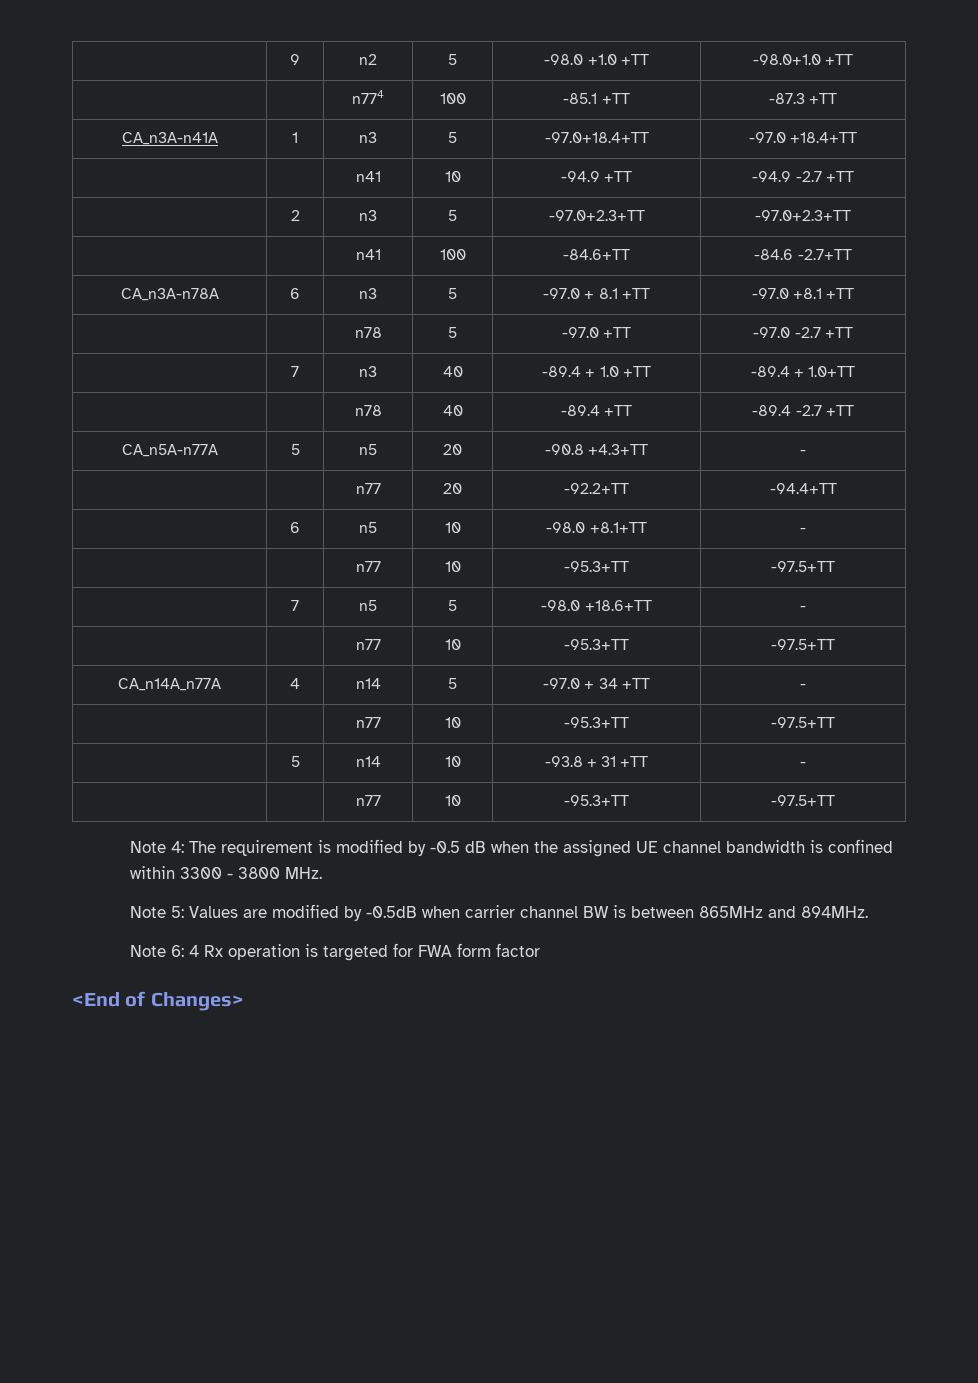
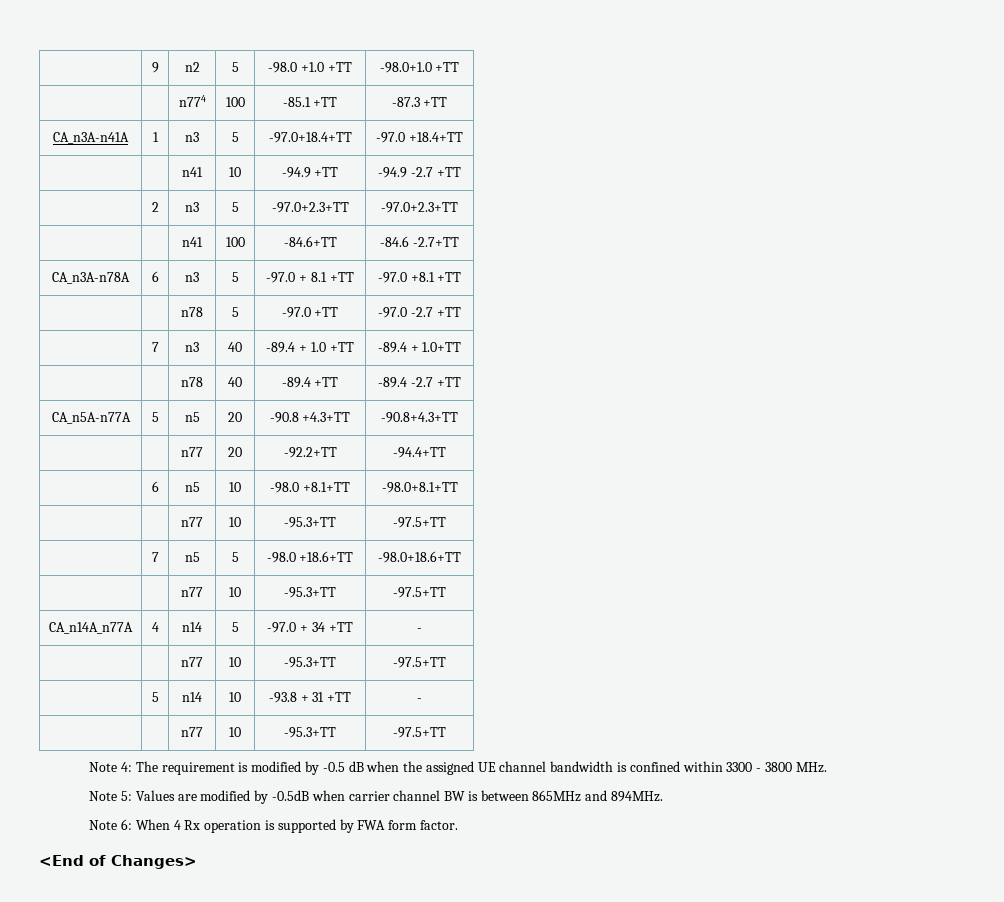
[800,450,806,455] - -> [381,412,458,423] -90.8+4.3+TT
[800,528,806,533] - -> [381,482,458,493] -98.0+8.1+TT
[800,606,806,611] - -> [378,551,461,563] -98.0+18.6+TT
(185, 951) none -> [135,819,170,830] When
[323,943,414,961] targeted for -> [277,819,354,833] supported by
[496,943,541,957] factor -> [419,820,458,830] factor.

